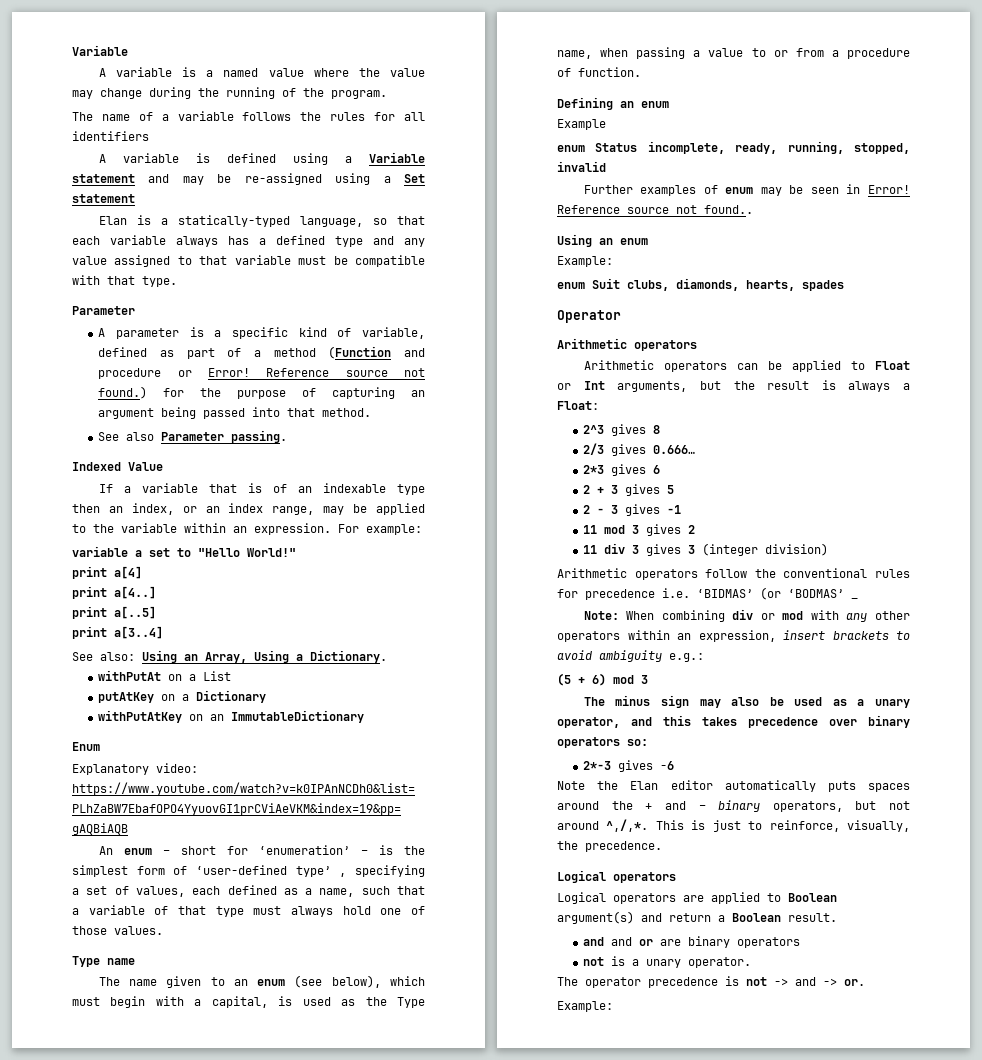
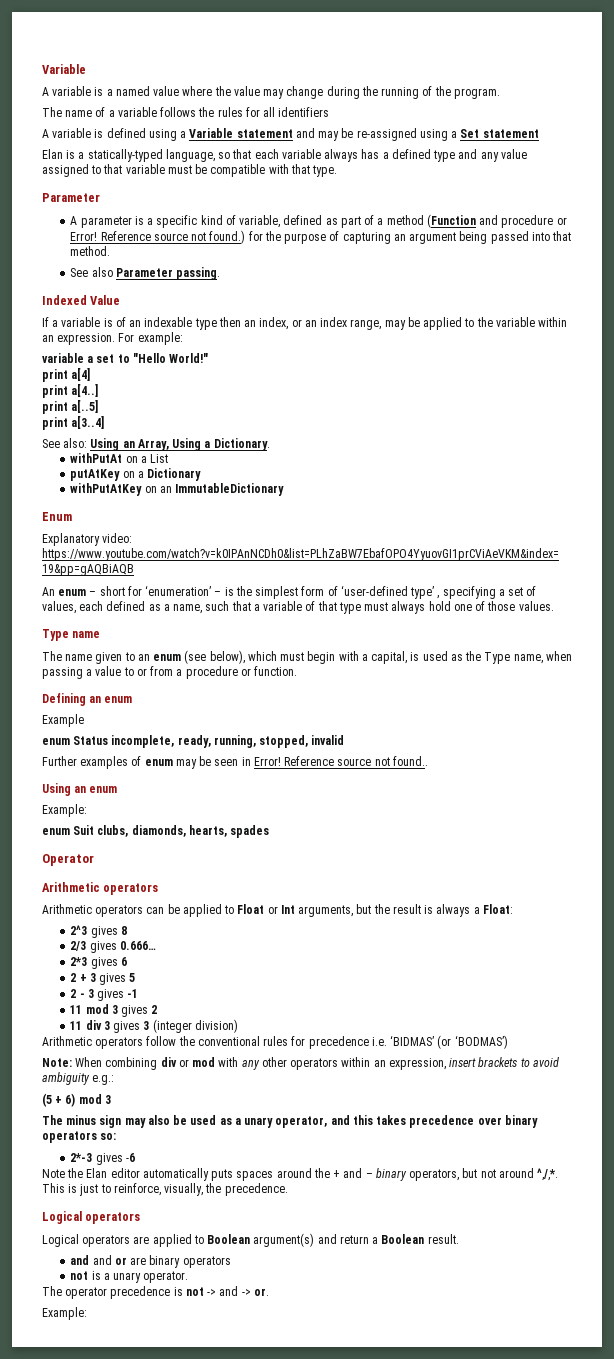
[208,484,237,493] that -> (101, 322) none
[557,68,571,77] of -> [240,668,251,676] or
[788,589,844,598] [851,598,858,599] ‘BODMAS’ _ -> [454,1035,508,1049] ‘BODMAS’)

